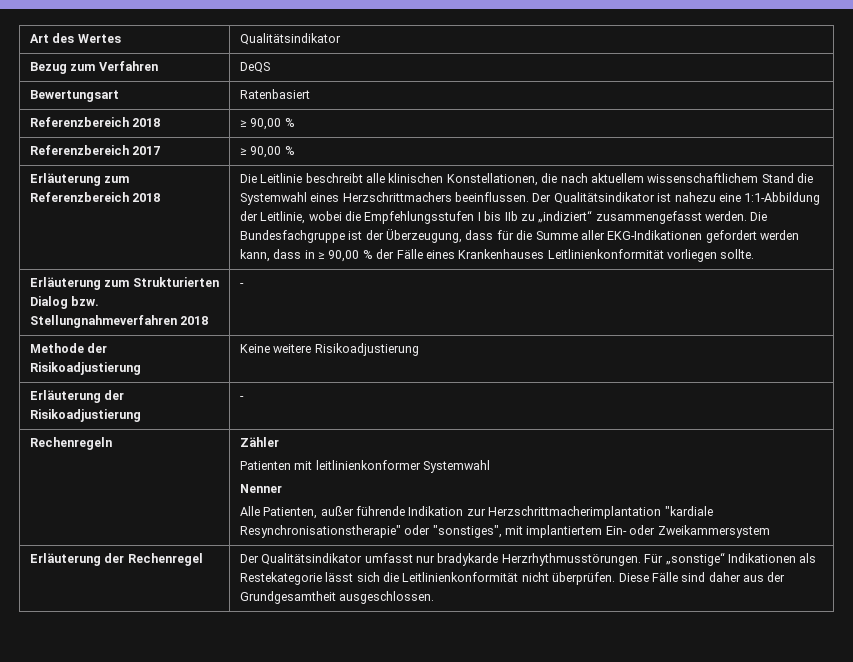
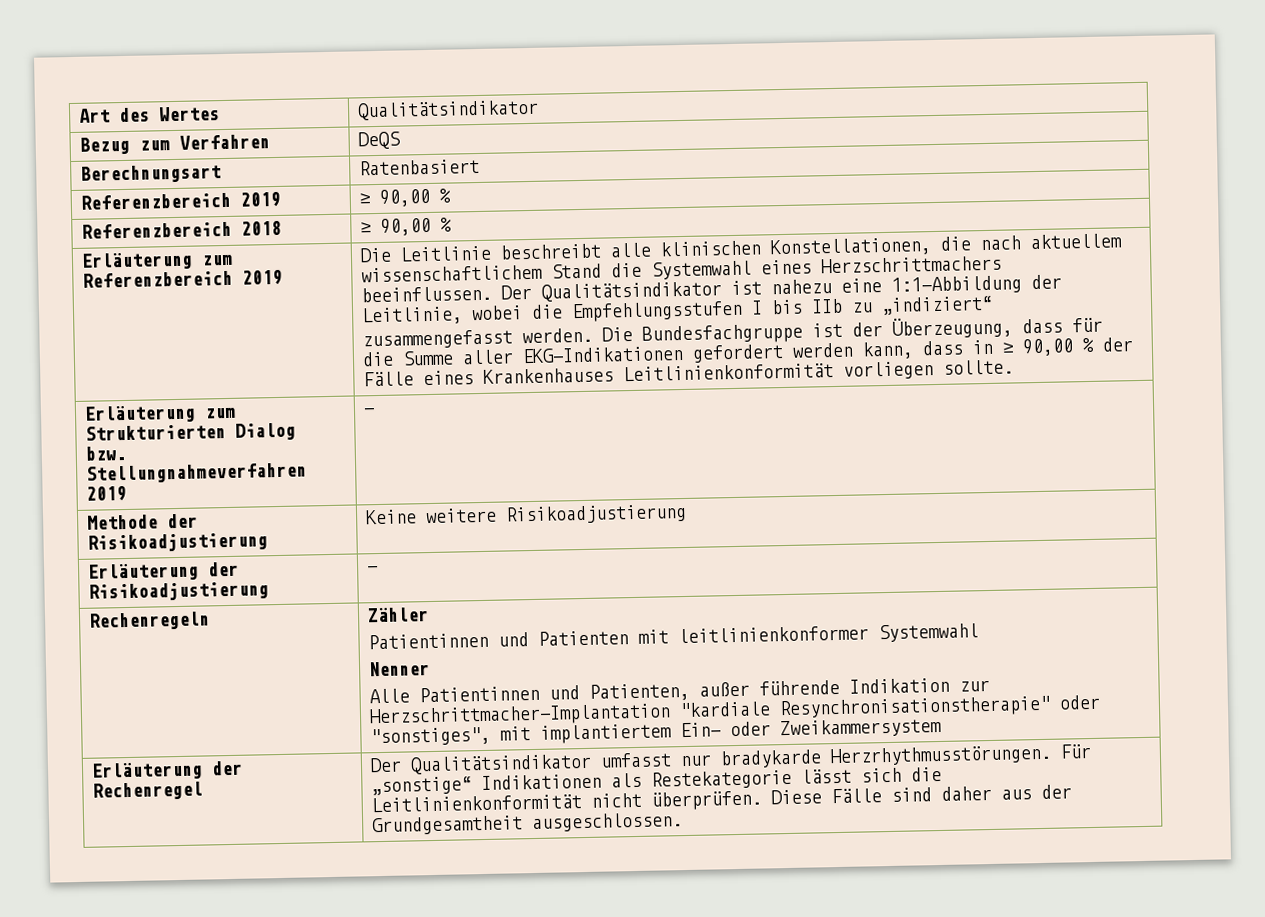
[29,90,119,102] Bewertungsart -> [80,164,222,184] Berechnungsart
(310, 94) none -> [80,191,282,210] [359,188,452,207] // Referenzbereich 2019 | ≥ 90,00 %
[29,145,161,155] [239,146,295,158] // Referenzbereich 2017 | ≥ 90,00 % -> (453, 224) none
[132,193,161,202] 2018 -> [242,269,284,286] 2019
[180,316,209,325] 2018 -> [86,485,128,502] 2019
(279, 442) none -> [368,632,530,650] Patientinnen und
(260, 511) none -> [419,685,581,703] Patientinnen und
[488,506,662,519] Herzschrittmacherimplantation -> [369,703,672,728] Herzschrittmacher-Implantation

